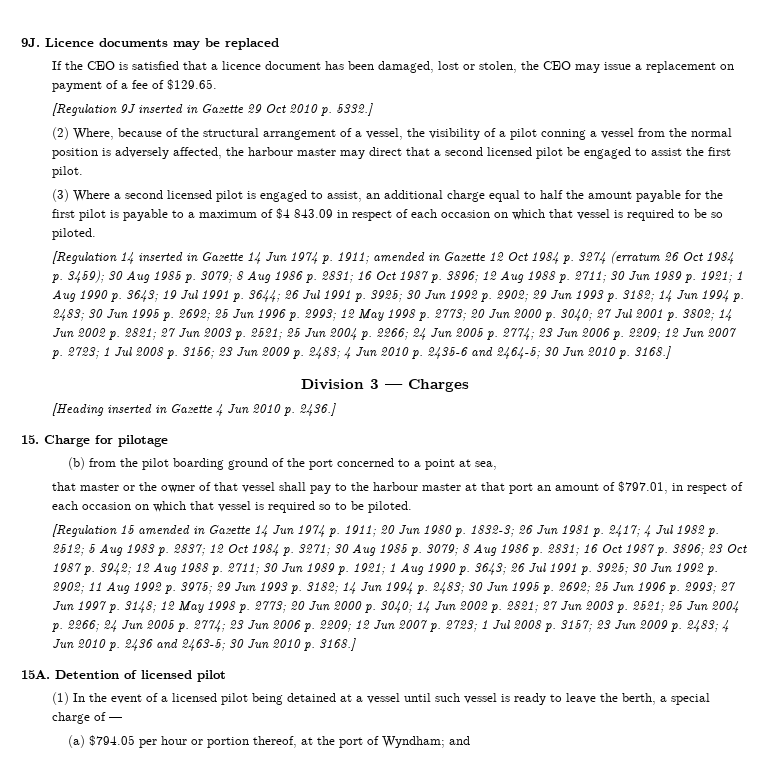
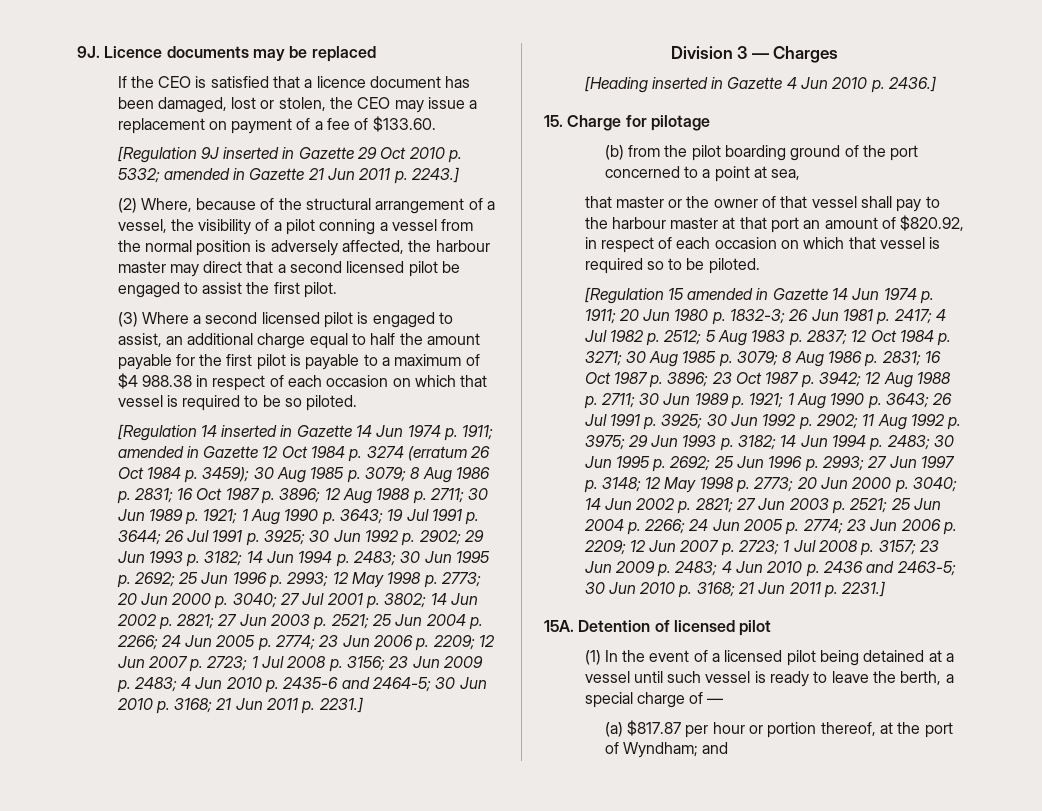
[167,79,218,90] $129.65. -> [372,116,436,132] $133.60.
[336,103,374,116] 5332.] -> [117,167,460,184] 5332; amended in Gazette 21 Jun 2011 p. 2243.]
[294,209,334,218] 843.09 -> [141,375,192,387] 988.38
[634,346,672,359] 3168.] -> [174,697,363,714] 3168; 21 Jun 2011 p. 2231.]
[618,481,669,494] $797.01, -> [900,215,965,231] $820.92,
[319,638,357,651] 3168.] -> [696,581,886,598] 3168; 21 Jun 2011 p. 2231.]
[88,735,135,746] $794.05 -> [627,720,682,736] $817.87

